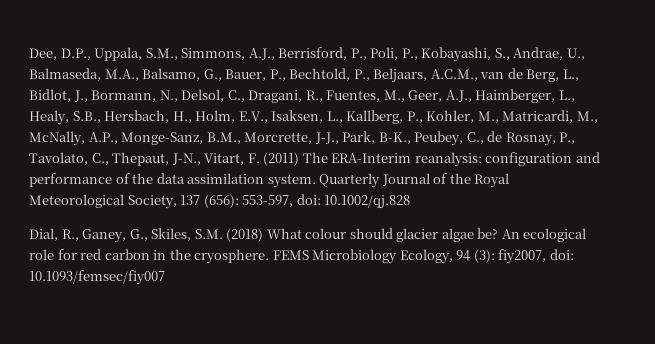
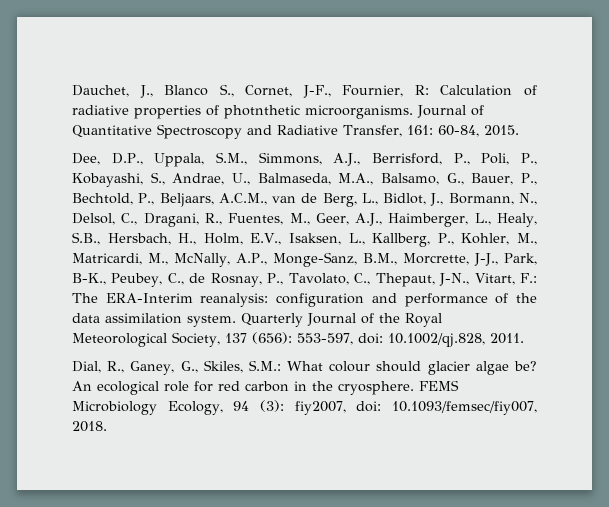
(29, 54) none -> [72,84,537,98] [72,105,484,119] [72,124,519,139] Dauchet, J., Blanco S., Cornet, J-F., Fournier, R: Calculation of radiative properties of photnthetic microorganisms. Journal of Quantitative Spectroscopy and Radiative Transfer, 161: 60-84, 2015. //
[247,152,300,166] F. (2011) -> [520,273,538,283] F.:
[324,195,411,209] 10.1002/qj.828 -> [387,333,524,347] 10.1002/qj.828, 2011.
[194,228,264,242] S.M. (2018) -> [248,360,281,371] S.M.:
[29,270,165,285] 10.1093/femsec/fiy007 -> [392,401,537,415] [72,421,107,432] 10.1093/femsec/fiy007, 2018.

